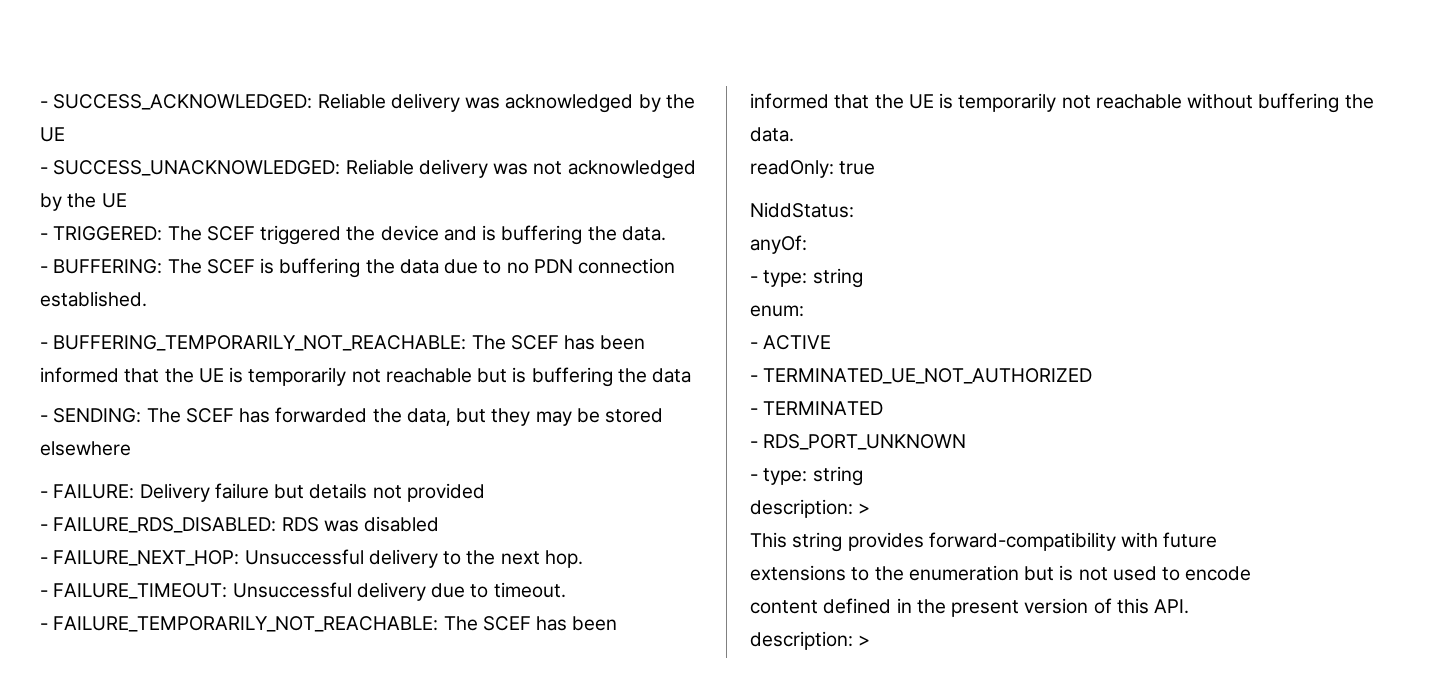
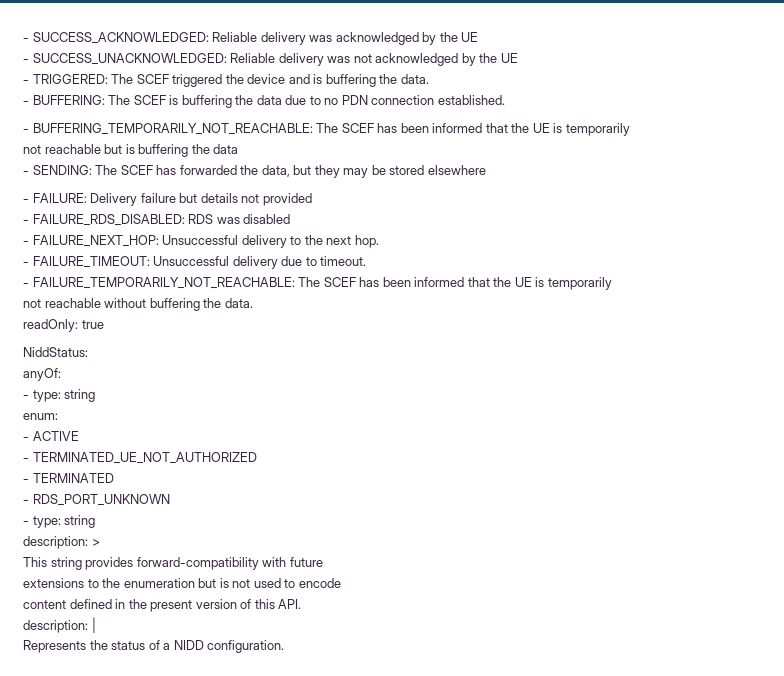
(347, 376) none -> (630, 129) //
(1057, 102) none -> (612, 283) //
[858,635,871,646] > -> [91,617,96,633] [23,640,285,653] | // Represents the status of a NIDD configuration.

